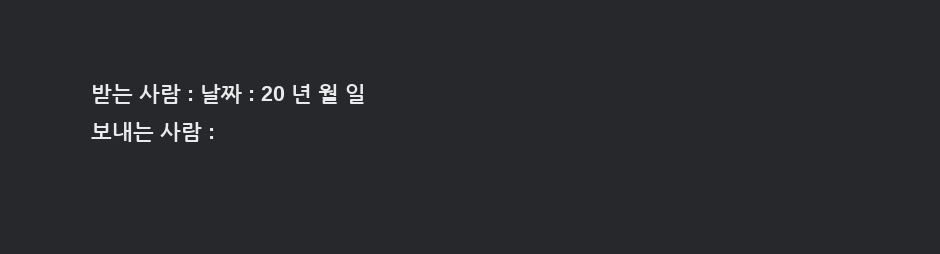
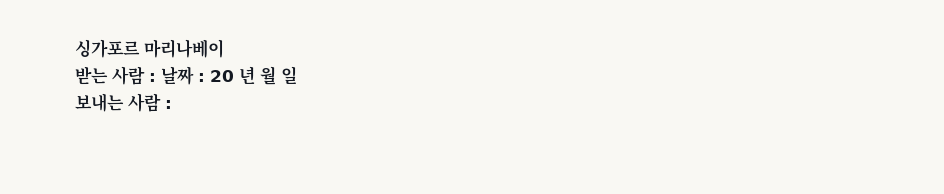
(91, 94) none -> [75,39,224,58] 싱가포르 마리나베이 //

